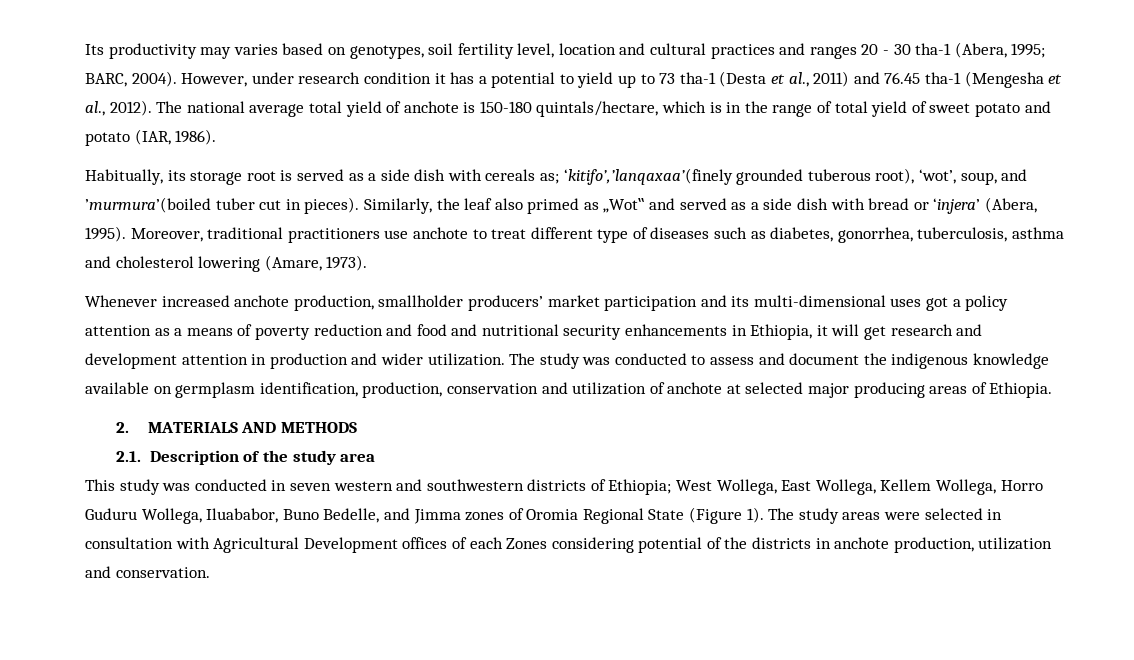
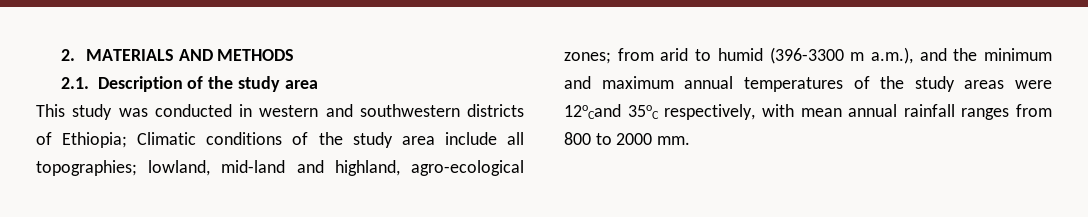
[85,42,1046,59] [85,71,1063,88] [85,100,1051,117] [85,129,217,146] [85,168,1028,185] [85,197,1037,214] [85,226,1065,243] [85,255,368,272] [85,295,1009,311] [85,324,983,340] [85,353,1050,369] [85,382,1053,398] Its productivity may varies based on genotypes, soil fertility level, location and cultural practices and ranges 20 - 30 tha-1 (Abera, 1995; BARC, 2004). However, under research condition it has a potential to yield up to 73 tha-1 (Desta et al., 2011) and 76.45 tha-1 (Mengesha et al., 2012). The national average total yield of anchote is 150-180 quintals/hectare, which is in the range of total yield of sweet potato and potato (IAR, 1986). // Habitually, its storage root is served as a side dish with cereals as; ‘kitifo’,’lanqaxaa’(finely grounded tuberous root), ‘wot’, soup, and ’murmura’(boiled tuber cut in pieces). Similarly, the leaf also primed as „Wot‟ and served as a side dish with bread or ‘injera’ (Abera, 1995). Moreover, traditional practitioners use anchote to treat different type of diseases such as diabetes, gonorrhea, tuberculosis, asthma and cholesterol lowering (Amare, 1973). // Whenever increased anchote production, smallholder producers’ market participation and its multi-dimensional uses got a policy attention as a means of poverty reduction and food and nutritional security enhancements in Ethiopia, it will get research and development attention in production and wider utilization. The study was conducted to assess and document the indigenous knowledge available on germplasm identification, production, conservation and utilization of anchote at selected major producing areas of Ethiopia. // -> (60, 55) none
[289,483,331,491] seven -> (252, 110) none
[676,479,1043,495] [85,507,1003,524] [85,537,1053,553] [85,566,210,578] West Wollega, East Wollega, Kellem Wollega, Horro Guduru Wollega, Iluababor, Buno Bedelle, and Jimma zones of Oromia Regional State (Figure 1). The study areas were selected in consultation with Agricultural Development offices of each Zones considering potential of the districts in anchote production, utilization and conservation. -> [137,132,524,148] [36,160,524,176] [564,47,1052,64] [564,76,1052,92] [564,104,1052,120] [564,132,691,145] Climatic conditions of the study area include all topographies; lowland, mid-land and highland, agro-ecological zones; from arid to humid (396-3300 m a.m.), and the minimum and maximum annual temperatures of the study areas were 12oCand 35oC respectively, with mean annual rainfall ranges from 800 to 2000 mm.

